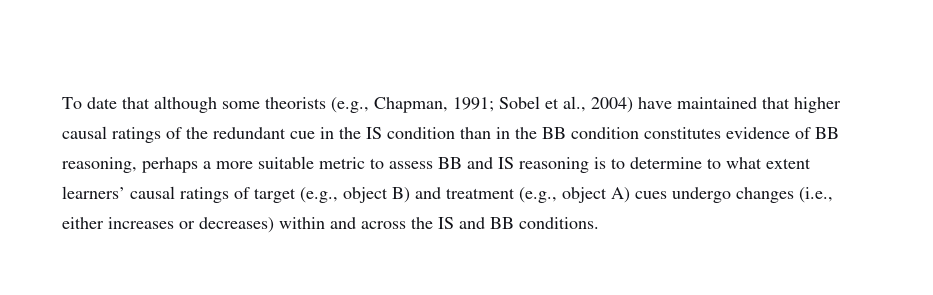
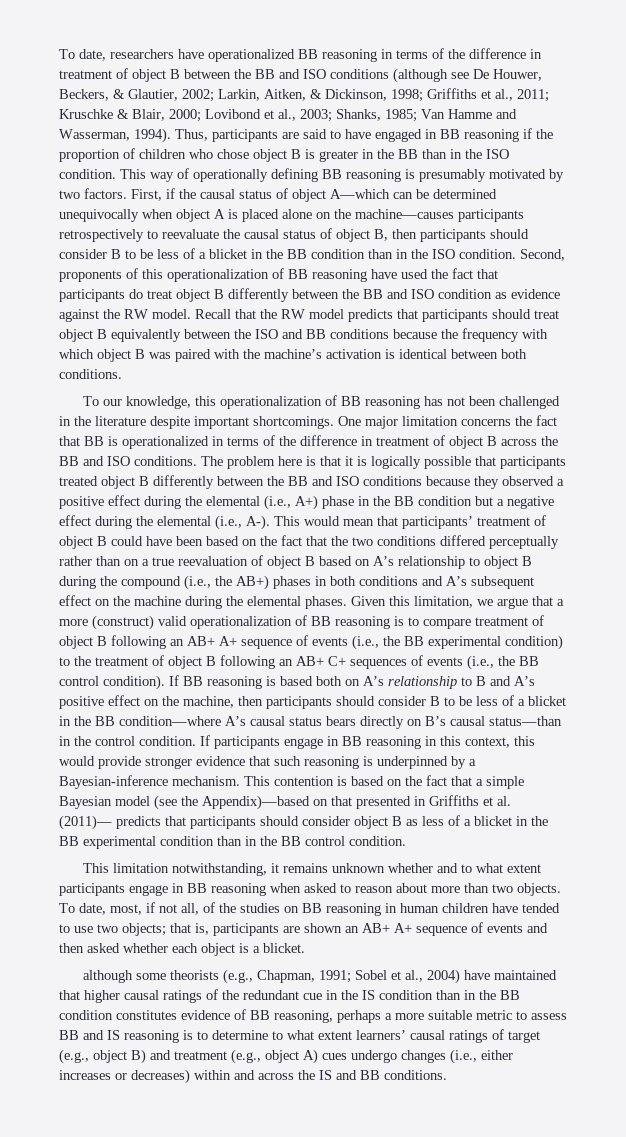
[62,97,150,109] To date that -> [59,48,542,62] [59,68,542,83] [59,88,549,102] [59,109,517,122] [59,128,553,143] [59,148,509,162] [59,168,564,182] [59,188,497,202] [59,209,524,222] [59,228,529,242] [59,248,565,261] [59,268,498,282] [59,288,560,302] [59,309,559,322] [59,328,548,342] [59,349,527,362] [59,369,122,379] [82,395,560,409] [59,415,557,429] [59,435,558,449] [59,456,566,469] [59,475,564,489] [59,495,554,510] [59,515,546,530] [59,535,559,549] [59,555,532,569] [59,575,534,590] [59,595,564,609] [59,615,544,630] [59,635,563,650] [59,655,539,670] [59,675,535,690] [59,695,566,709] [59,716,562,729] [59,735,535,749] [59,756,476,769] [59,775,524,789] [59,795,511,810] [59,815,548,830] [59,836,406,849] [82,863,541,876] [59,883,561,896] [59,902,560,916] [59,922,548,936] [59,943,305,956] To date, researchers have operationalized BB reasoning in terms of the difference in treatment of object B between the BB and ISO conditions (although see De Houwer, Beckers, & Glautier, 2002; Larkin, Aitken, & Dickinson, 1998; Griffiths et al., 2011; Kruschke & Blair, 2000; Lovibond et al., 2003; Shanks, 1985; Van Hamme and Wasserman, 1994). Thus, participants are said to have engaged in BB reasoning if the proportion of children who chose object B is greater in the BB than in the ISO condition. This way of operationally defining BB reasoning is presumably motivated by two factors. First, if the causal status of object A—which can be determined unequivocally when object A is placed alone on the machine—causes participants retrospectively to reevaluate the causal status of object B, then participants should consider B to be less of a blicket in the BB condition than in the ISO condition. Second, proponents of this operationalization of BB reasoning have used the fact that participants do treat object B differently between the BB and ISO condition as evidence against the RW model. Recall that the RW model predicts that participants should treat object B equivalently between the ISO and BB conditions because the frequency with which object B was paired with the machine’s activation is identical between both conditions. // To our knowledge, this operationalization of BB reasoning has not been challenged in the literature despite important shortcomings. One major limitation concerns the fact that BB is operationalized in terms of the difference in treatment of object B across the BB and ISO conditions. The problem here is that it is logically possible that participants treated object B differently between the BB and ISO conditions because they observed a positive effect during the elemental (i.e., A+) phase in the BB condition but a negative effect during the elemental (i.e., A-). This would mean that participants’ treatment of object B could have been based on the fact that the two conditions differed perceptually rather than on a true reevaluation of object B based on A’s relationship to object B during the compound (i.e., the AB+) phases in both conditions and A’s subsequent effect on the machine during the elemental phases. Given this limitation, we argue that a more (construct) valid operationalization of BB reasoning is to compare treatment of object B following an AB+ A+ sequence of events (i.e., the BB experimental condition) to the treatment of object B following an AB+ C+ sequences of events (i.e., the BB control condition). If BB reasoning is based both on A’s relationship to B and A’s positive effect on the machine, then participants should consider B to be less of a blicket in the BB condition—where A’s causal status bears directly on B’s causal status—than in the control condition. If participants engage in BB reasoning in this context, this would provide stronger evidence that such reasoning is underpinned by a Bayesian-inference mechanism. This contention is based on the fact that a simple Bayesian model (see the Appendix)—based on that presented in Griffiths et al. (2011)— predicts that participants should consider object B as less of a blicket in the BB experimental condition than in the BB control condition. // This limitation notwithstanding, it remains unknown whether and to what extent participants engage in BB reasoning when asked to reason about more than two objects. To date, most, if not all, of the studies on BB reasoning in human children have tended to use two objects; that is, participants are shown an AB+ A+ sequence of events and then asked whether each object is a blicket. //

